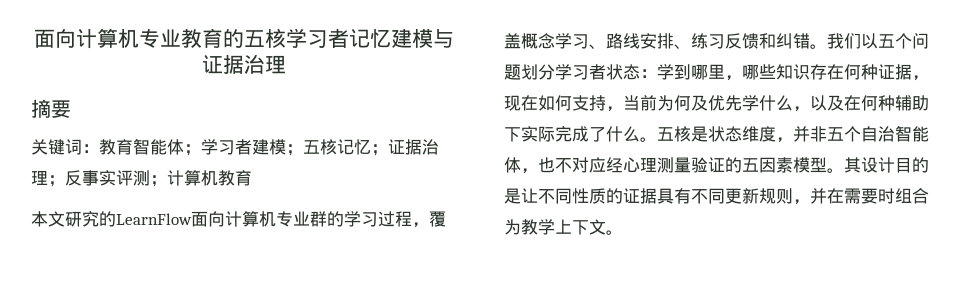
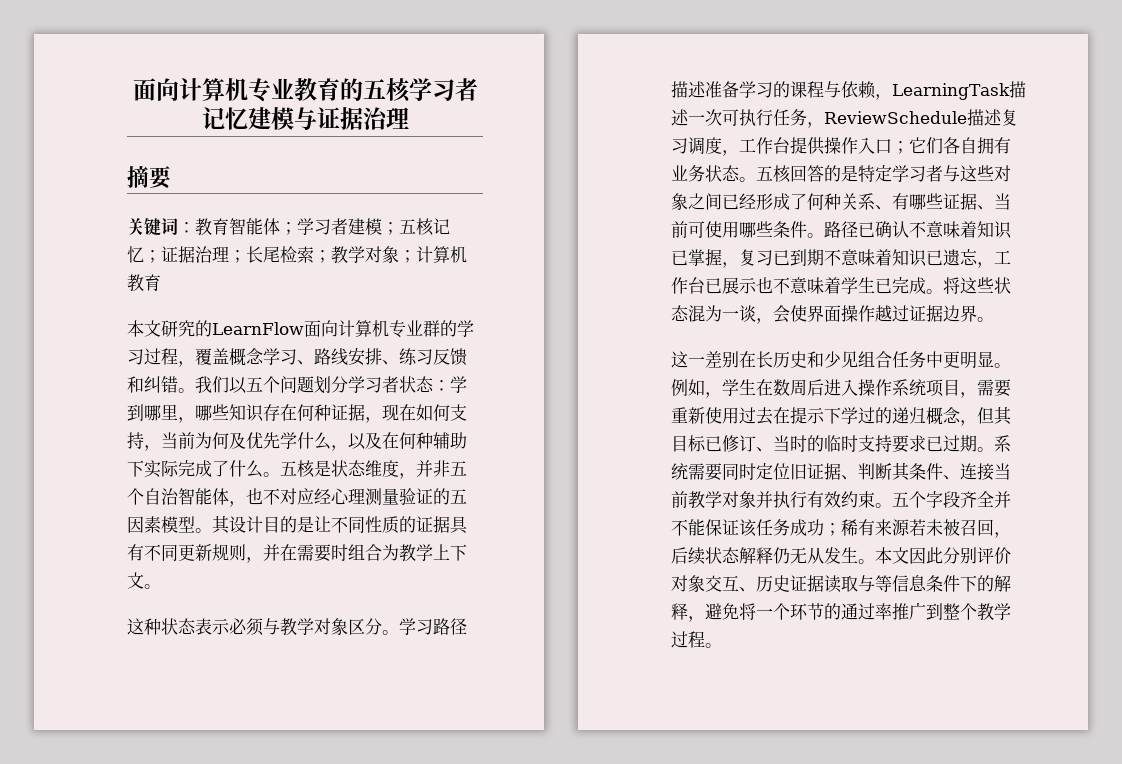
[65,170,150,186] 反事实评测 -> [246,246,399,264] 长尾检索；教学对象
(623, 232) none -> [127,618,467,636] [671,81,1026,100] [671,109,1018,128] [671,137,1011,156] [671,165,1011,183] [671,193,1011,210] [671,221,1012,239] [671,249,1011,268] [671,277,1011,294] [671,305,994,324] [671,351,1011,369] [671,379,1011,398] [671,406,1012,426] [671,435,1011,453] [671,462,1011,481] [671,491,1011,509] [671,519,1011,538] [671,547,1011,565] [671,575,1011,593] [671,602,1011,622] [671,631,722,648] // 这种状态表示必须与教学对象区分。学习路径描述准备学习的课程与依赖，LearningTask描述一次可执行任务，ReviewSchedule描述复习调度，工作台提供操作入口；它们各自拥有业务状态。五核回答的是特定学习者与这些对象之间已经形成了何种关系、有哪些证据、当前可使用哪些条件。路径已确认不意味着知识已掌握，复习已到期不意味着知识已遗忘，工作台已展示也不意味着学生已完成。将这些状态混为一谈，会使界面操作越过证据边界。 // 这一差别在长历史和少见组合任务中更明显。例如，学生在数周后进入操作系统项目，需要重新使用过去在提示下学过的递归概念，但其目标已修订、当时的临时支持要求已过期。系统需要同时定位旧证据、判断其条件、连接当前教学对象并执行有效约束。五个字段齐全并不能保证该任务成功；稀有来源若未被召回，后续状态解释仍无从发生。本文因此分别评价对象交互、历史证据读取与等信息条件下的解释，避免将一个环节的通过率推广到整个教学过程。

